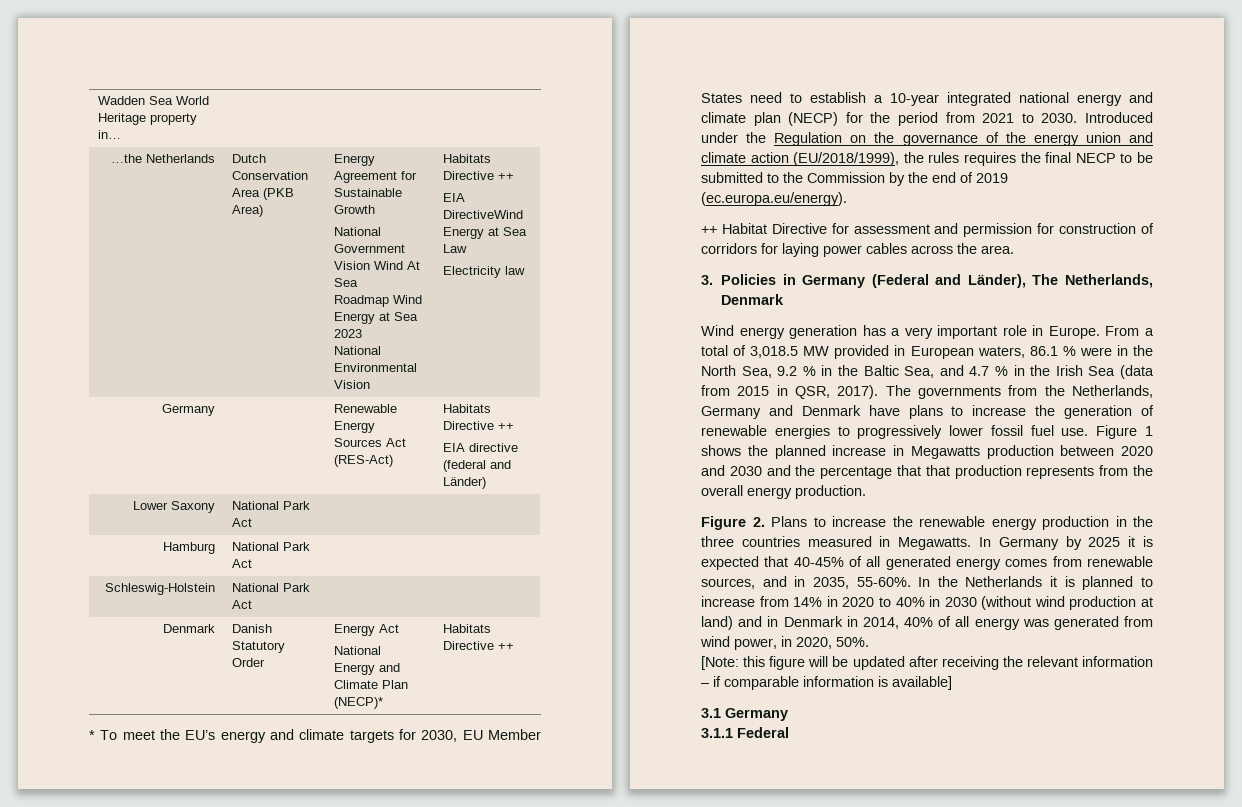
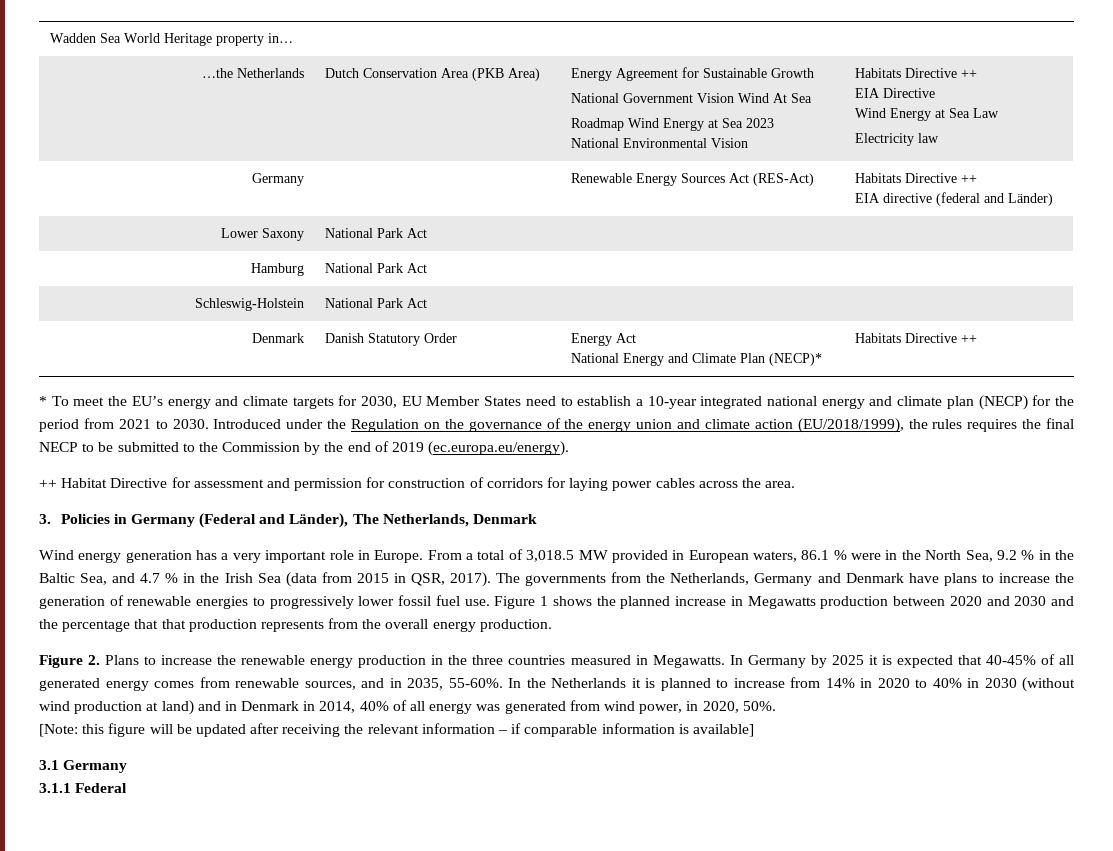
[443,210,524,219] DirectiveWind -> [882,88,935,98] [854,108,886,118] Directive // Wind

